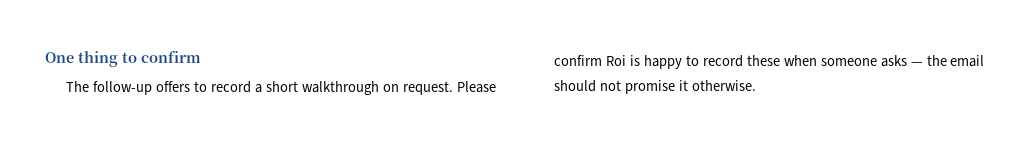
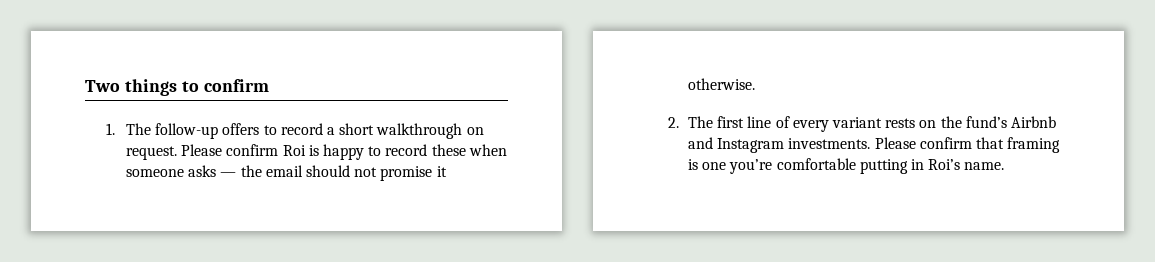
[45,51,118,67] One thing -> [85,79,177,96] Two things
(201, 57) none -> [105,123,115,135] 1.
(757, 85) none -> [667,116,1056,132] [688,137,1061,153] [688,158,1005,174] // 2. The first line of every variant rests on the fund’s Airbnb and Instagram investments. Please confirm that framing is one you’re comfortable putting in Roi’s name.

